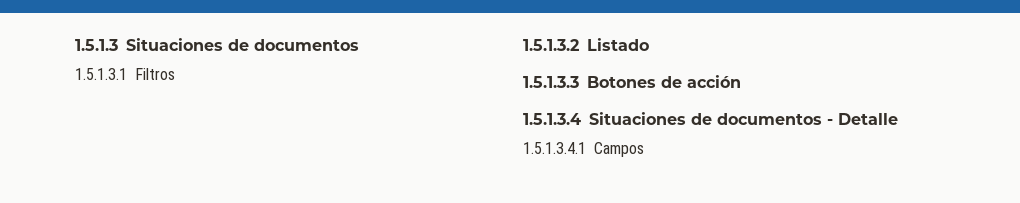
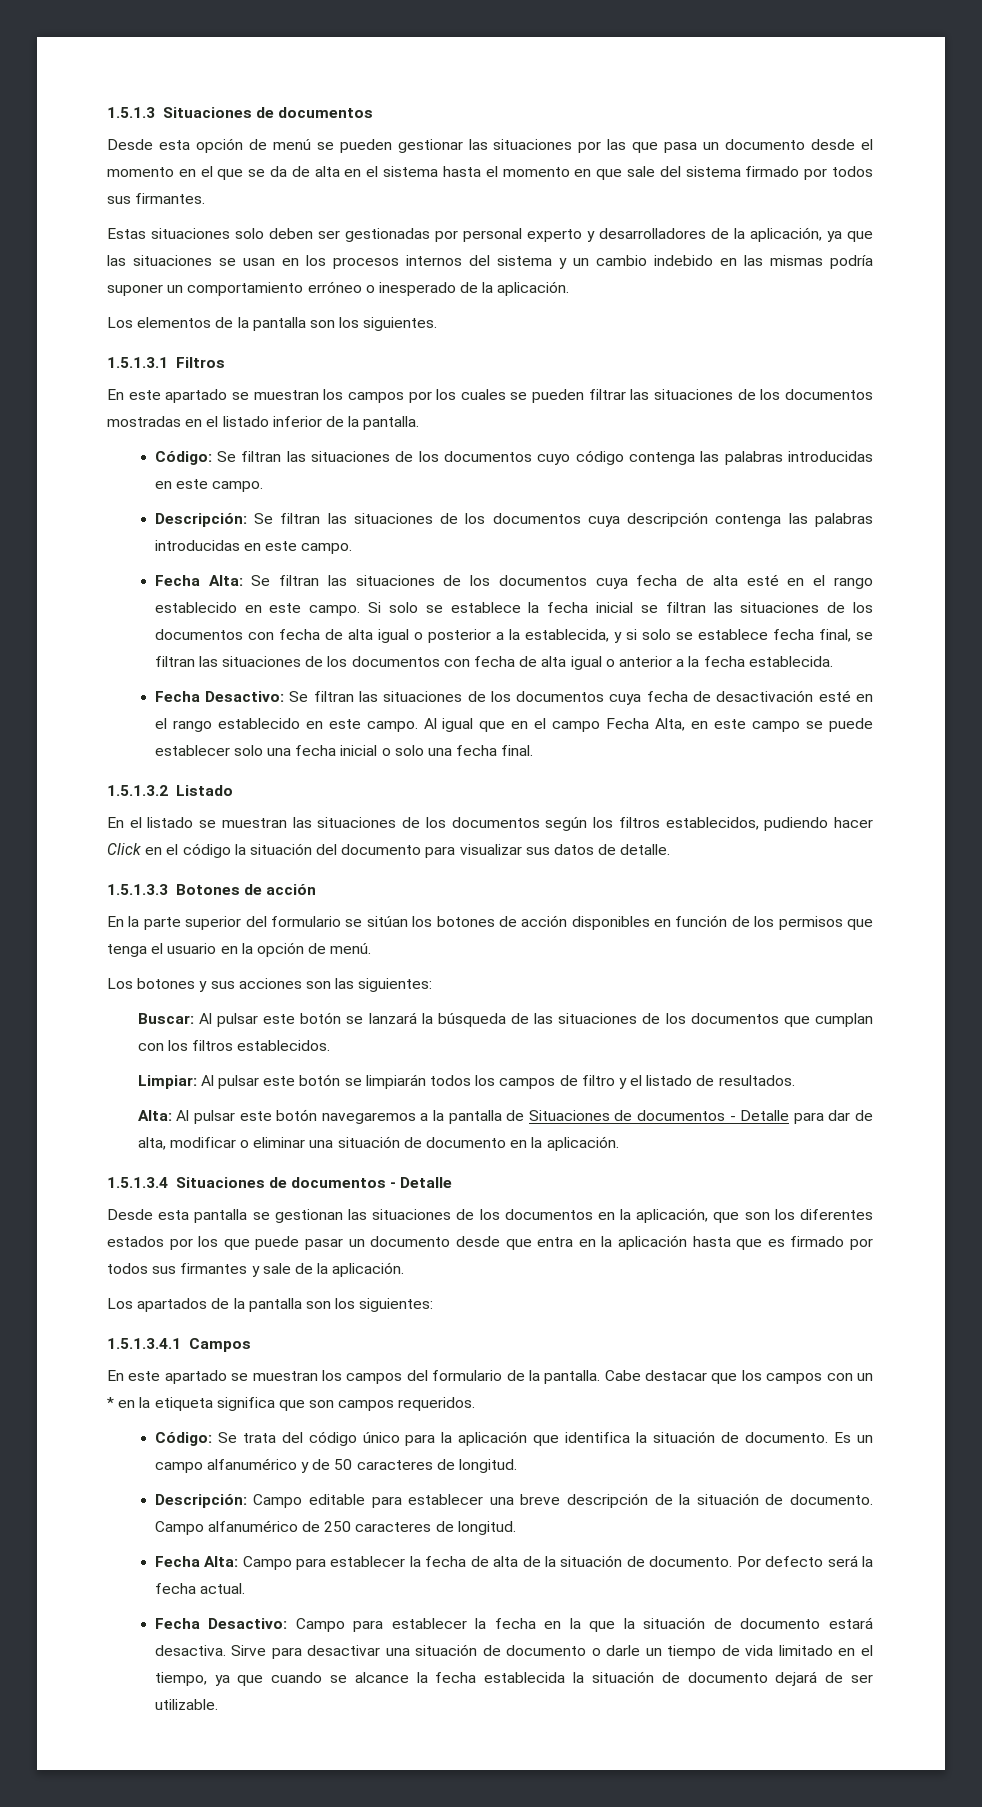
[75,68,175,80] [523,38,649,51] [523,75,741,88] 1.5.1.3.1 Filtros // 1.5.1.3.2 Listado // 1.5.1.3.3 Botones de acción -> [107,138,874,153] [107,166,874,180] [107,193,206,204] [107,227,873,242] [107,255,873,269] [107,281,570,296] [107,317,438,331] [107,357,225,368] [107,389,873,403] [107,416,420,430] [154,450,874,465] [154,479,264,492] [154,512,873,527] [154,540,353,554] [154,574,873,589] [154,602,873,616] [154,629,873,643] [154,656,833,670] [154,690,873,705] [154,718,873,732] [154,745,534,756] [107,785,233,796] [107,817,874,831] [107,843,671,858] [107,884,317,895] [107,915,874,930] [107,942,372,957] [107,978,433,992] [137,1012,873,1027] [137,1040,331,1051] [137,1074,795,1089] [137,1109,873,1124] [137,1136,619,1151] Desde esta opción de menú se pueden gestionar las situaciones por las que pasa un documento desde el momento en el que se da de alta en el sistema hasta el momento en que sale del sistema firmado por todos sus firmantes. // Estas situaciones solo deben ser gestionadas por personal experto y desarrolladores de la aplicación, ya que las situaciones se usan en los procesos internos del sistema y un cambio indebido en las mismas podría suponer un comportamiento erróneo o inesperado de la aplicación. // Los elementos de la pantalla son los siguientes. // 1.5.1.3.1 Filtros // En este apartado se muestran los campos por los cuales se pueden filtrar las situaciones de los documentos mostradas en el listado inferior de la pantalla. // Código: Se filtran las situaciones de los documentos cuyo código contenga las palabras introducidas en este campo. // Descripción: Se filtran las situaciones de los documentos cuya descripción contenga las palabras introducidas en este campo. // Fecha Alta: Se filtran las situaciones de los documentos cuya fecha de alta esté en el rango establecido en este campo. Si solo se establece la fecha inicial se filtran las situaciones de los documentos con fecha de alta igual o posterior a la establecida, y si solo se establece fecha final, se filtran las situaciones de los documentos con fecha de alta igual o anterior a la fecha establecida. // Fecha Desactivo: Se filtran las situaciones de los documentos cuya fecha de desactivación esté en el rango establecido en este campo. Al igual que en el campo Fecha Alta, en este campo se puede establecer solo una fecha inicial o solo una fecha final. // 1.5.1.3.2 Listado // En el listado se muestran las situaciones de los documentos según los filtros establecidos, pudiendo hacer Click en el código la situación del documento para visualizar sus datos de detalle. // 1.5.1.3.3 Botones de acción // En la parte superior del formulario se sitúan los botones de acción disponibles en función de los permisos que tenga el usuario en la opción de menú. // Los botones y sus acciones son las siguientes: // Buscar: Al pulsar este botón se lanzará la búsqueda de las situaciones de los documentos que cumplan con los filtros establecidos. // Limpiar: Al pulsar este botón se limpiarán todos los campos de filtro y el listado de resultados. // Alta: Al pulsar este botón navegaremos a la pantalla de Situaciones de documentos - Detalle para dar de alta, modificar o eliminar una situación de documento en la aplicación.
[523,142,644,157] 1.5.1.3.4.1 Campos -> [107,1208,873,1223] [107,1235,873,1250] [107,1262,405,1277] [107,1298,434,1312] [107,1338,251,1352] [107,1370,874,1384] [107,1397,476,1411] [154,1431,873,1446] [154,1458,518,1473] [154,1493,873,1508] [154,1520,516,1535] [154,1555,874,1570] [154,1583,245,1594] [154,1617,874,1632] [154,1644,873,1659] [154,1671,873,1686] [154,1699,218,1710] Desde esta pantalla se gestionan las situaciones de los documentos en la aplicación, que son los diferentes estados por los que puede pasar un documento desde que entra en la aplicación hasta que es firmado por todos sus firmantes y sale de la aplicación. // Los apartados de la pantalla son los siguientes: // 1.5.1.3.4.1 Campos // En este apartado se muestran los campos del formulario de la pantalla. Cabe destacar que los campos con un * en la etiqueta significa que son campos requeridos. // Código: Se trata del código único para la aplicación que identifica la situación de documento. Es un campo alfanumérico y de 50 caracteres de longitud. // Descripción: Campo editable para establecer una breve descripción de la situación de documento. Campo alfanumérico de 250 caracteres de longitud. // Fecha Alta: Campo para establecer la fecha de alta de la situación de documento. Por defecto será la fecha actual. // Fecha Desactivo: Campo para establecer la fecha en la que la situación de documento estará desactiva. Sirve para desactivar una situación de documento o darle un tiempo de vida limitado en el tiempo, ya que cuando se alcance la fecha establecida la situación de documento dejará de ser utilizable.

